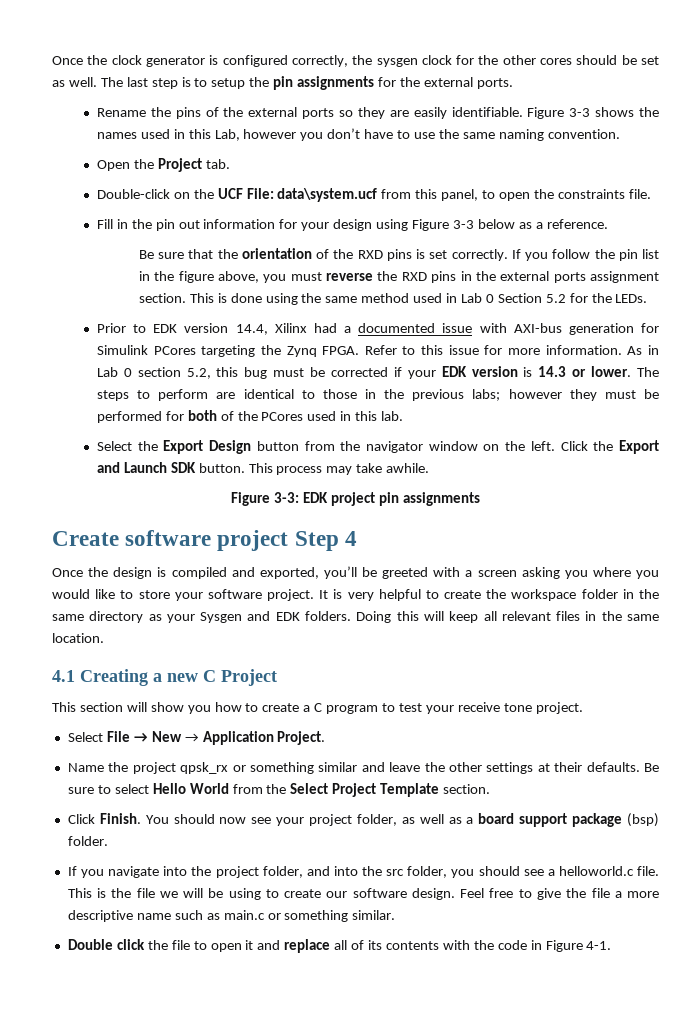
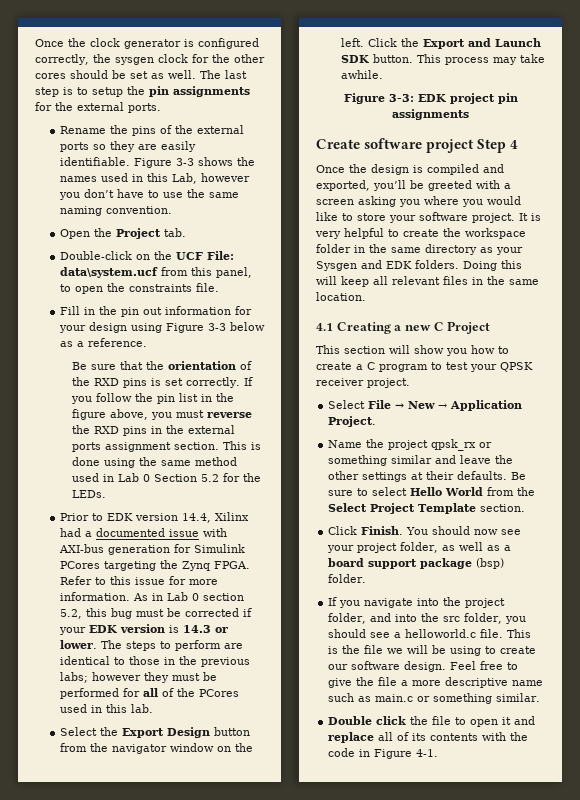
[187,410,217,421] both -> [142,688,158,697] all
[457,702,532,712] receive tone -> [500,362,533,372] [316,378,364,386] QPSK receiver

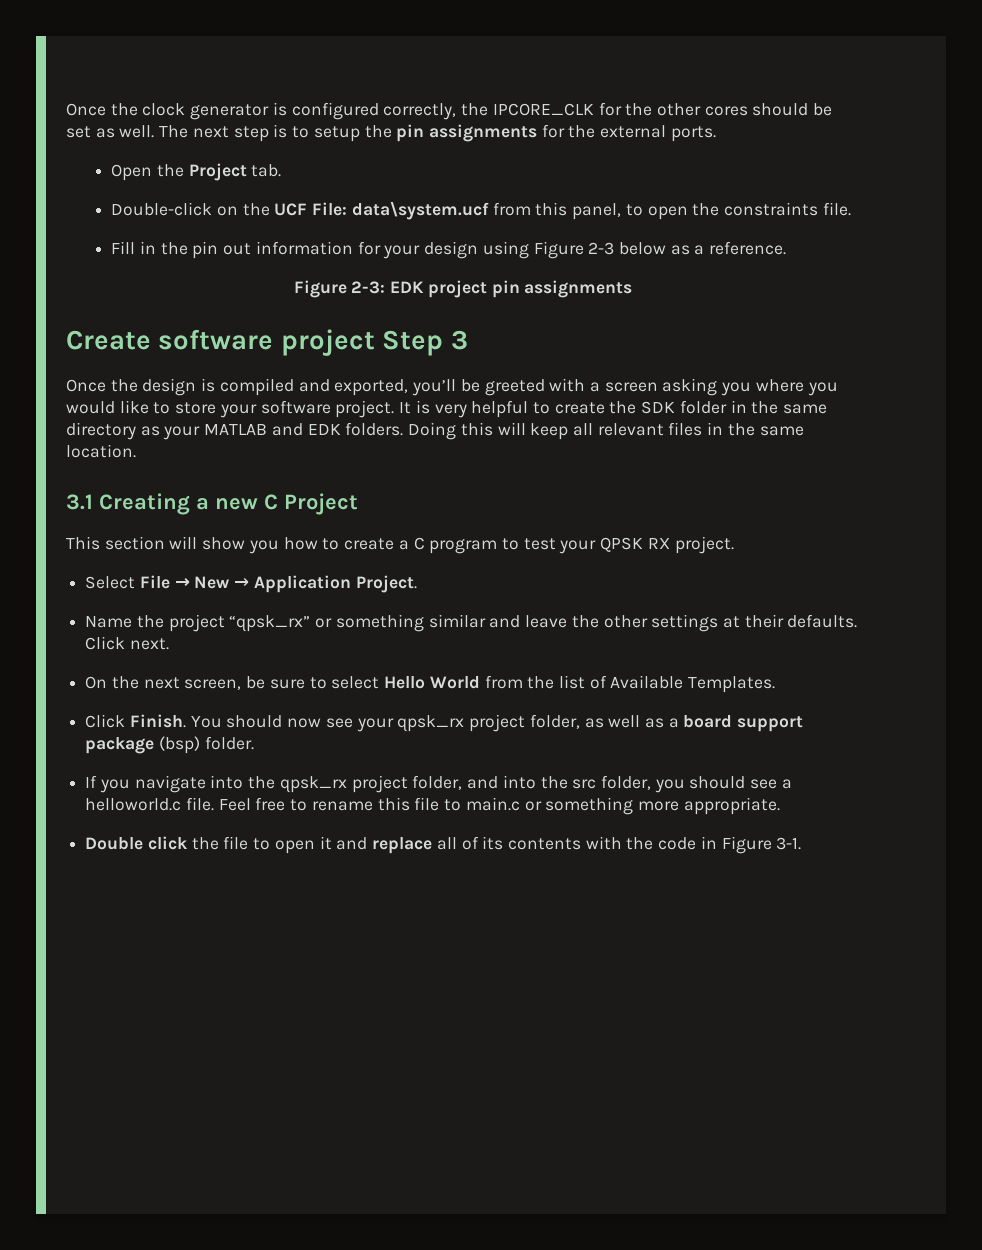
[114,54,188,65] sysgen clock -> [492,103,594,116] IPCORE_CLK
[225,70,247,79] last -> [192,126,229,138] next
[59,125,244,136] [59,141,196,152] [59,157,255,168] [59,173,250,184] [58,189,239,200] [59,206,172,216] // Rename the pins of the external ports so they are easily identifiable. Figure 3-3 shows the names used in this Lab, however you don’t have to use the same naming convention. -> (716, 134) none
[207,323,226,331] 3-3 -> [588,242,615,255] 2-3
[72,361,253,370] [72,377,254,388] [71,393,235,404] [72,409,253,420] [72,425,236,436] [72,441,262,452] [72,457,238,468] [72,473,262,482] [72,490,107,498] [59,512,249,523] [59,528,227,537] [58,544,245,555] [59,560,250,571] [59,576,218,585] [59,592,244,601] [59,608,252,619] [58,624,228,635] [59,640,243,651] [59,656,250,667] [59,672,217,683] [59,688,239,699] [59,704,153,713] [59,727,250,738] [59,743,253,754] [340,38,541,49] [340,54,545,65] [340,70,383,79] [343,93,414,104] // Be sure that the orientation of the RXD pins is set correctly. If you follow the pin list in the figure above, you must reverse the RXD pins in the external ports assignment section. This is done using the same method used in Lab 0 Section 5.2 for the LEDs. // Prior to EDK version 14.4, Xilinx had a documented issue with AXI-bus generation for Simulink PCores targeting the Zynq FPGA. Refer to this issue for more information. As in Lab 0 section 5.2, this bug must be corrected if your EDK version is 14.3 or lower. The steps to perform are identical to those in the previous labs; however they must be performed for all of the PCores used in this lab. // Select the Export Design button from the navigator window on the left. Click the Export and Launch SDK button. This process may take awhile. // Figure 3-3: -> [293,280,386,298] // Figure 2-3:
[510,140,519,149] 4 -> [450,330,468,350] 3
[465,228,526,239] workspace -> [641,401,676,414] SDK
[316,261,357,271] Sysgen -> [204,424,268,435] MATLAB
[316,323,333,331] 4.1 -> [66,494,93,510] 3.1
[316,378,364,386] receiver -> [647,538,670,549] RX
[431,439,477,451] qpsk_rx -> [229,615,311,632] “qpsk_rx”
[511,472,527,480] Be -> [85,636,169,650] [85,676,266,690] Click next. // On the next screen, be
[328,503,526,514] Select Project Template section. -> [558,675,776,693] list of Available Templates.
(355, 549) none -> [397,715,465,732] qpsk_rx
(462, 601) none -> [279,776,347,793] qpsk_rx
[507,629,532,638] [328,645,537,656] [328,661,519,672] [328,677,544,688] [328,693,372,702] This is the file we will be using to create our software design. Feel free to give the file a more descriptive name such as -> [218,797,462,811] Feel free to rename this file to
[496,693,541,702] similar. -> [637,797,780,815] more appropriate.
[416,749,439,757] 4-1. -> [776,837,802,850] 3-1.

